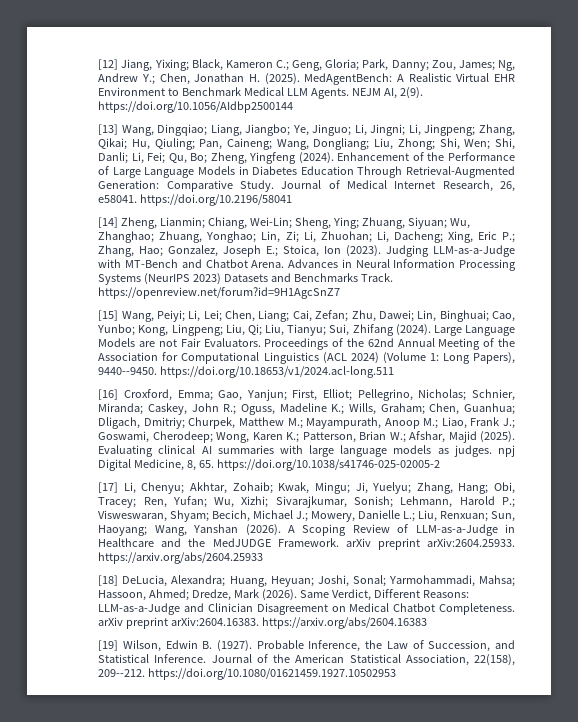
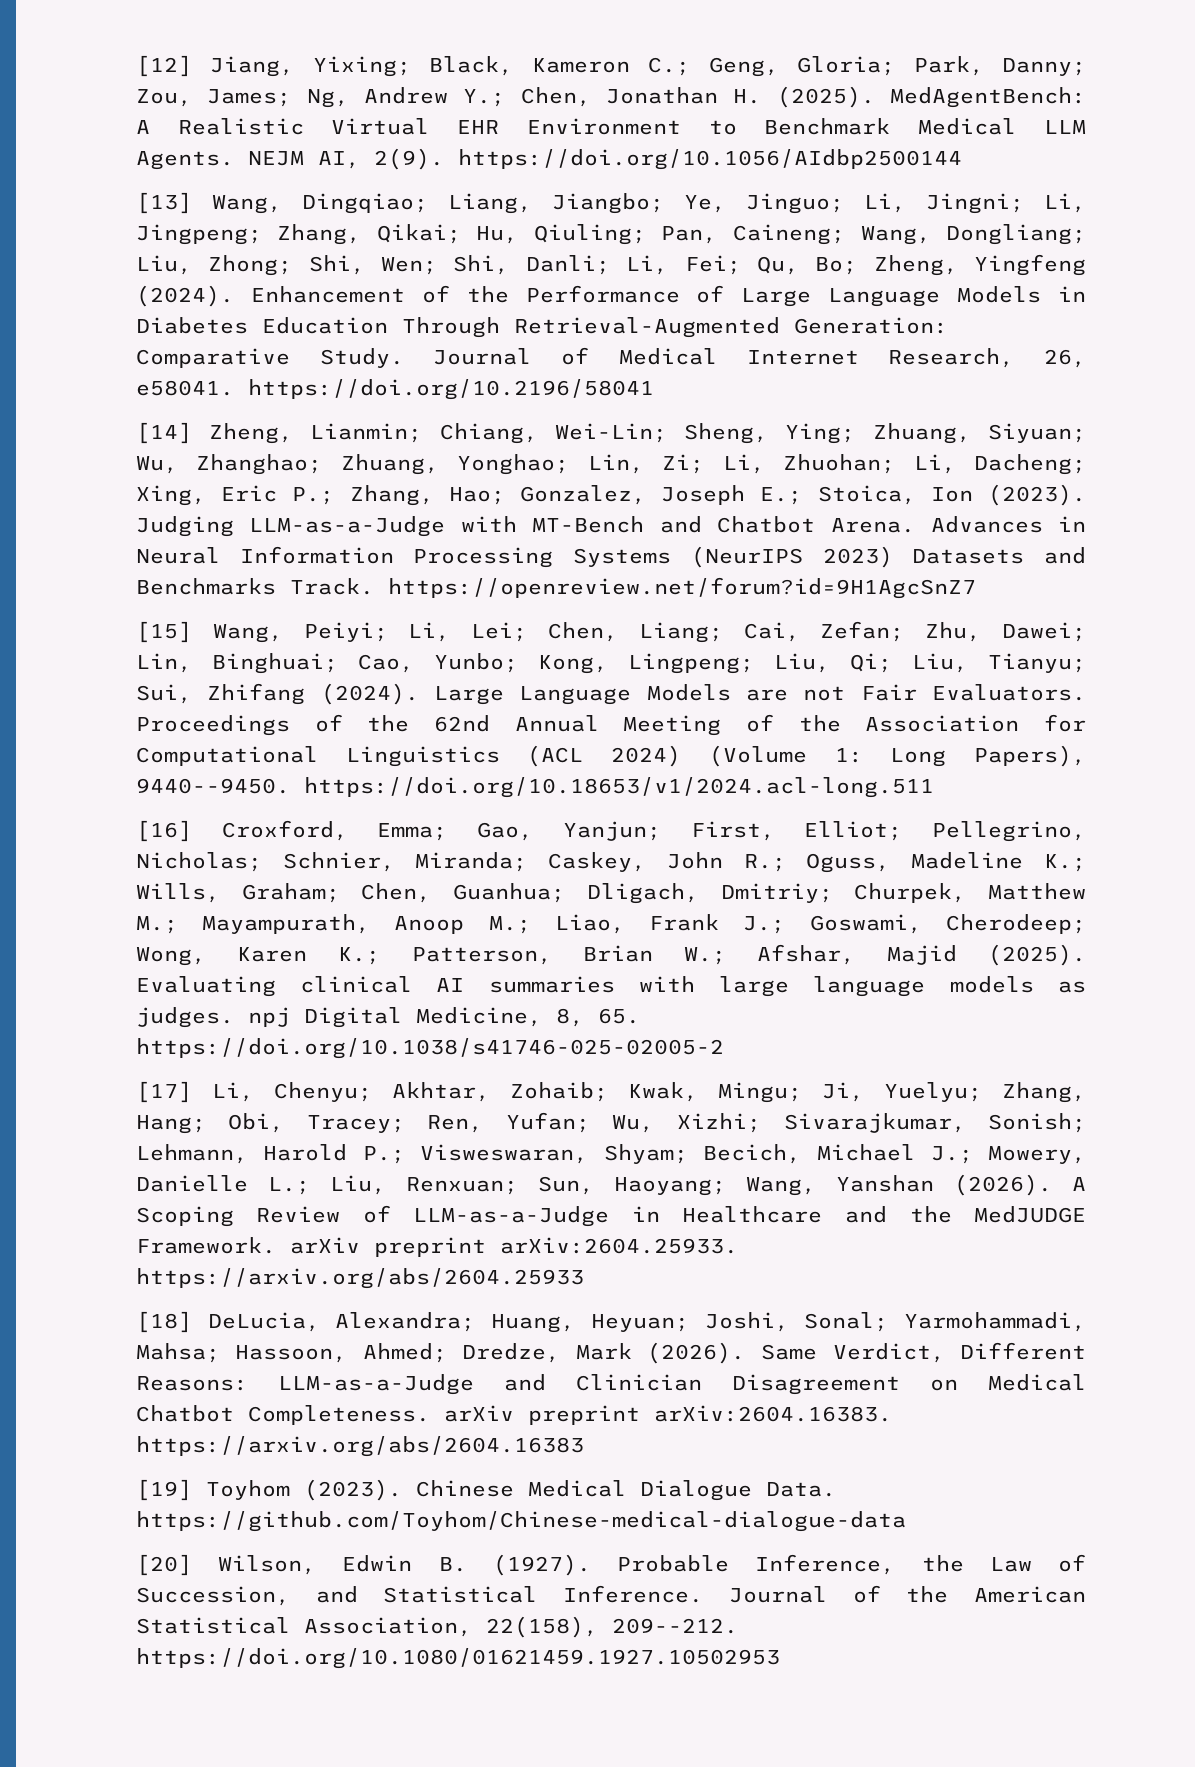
(119, 645) none -> [205,1479,836,1501] [135,1511,906,1532] [135,1554,192,1576] Toyhom (2023). Chinese Medical Dialogue Data. https://github.com/Toyhom/Chinese-medical-dialogue-data // [20]

